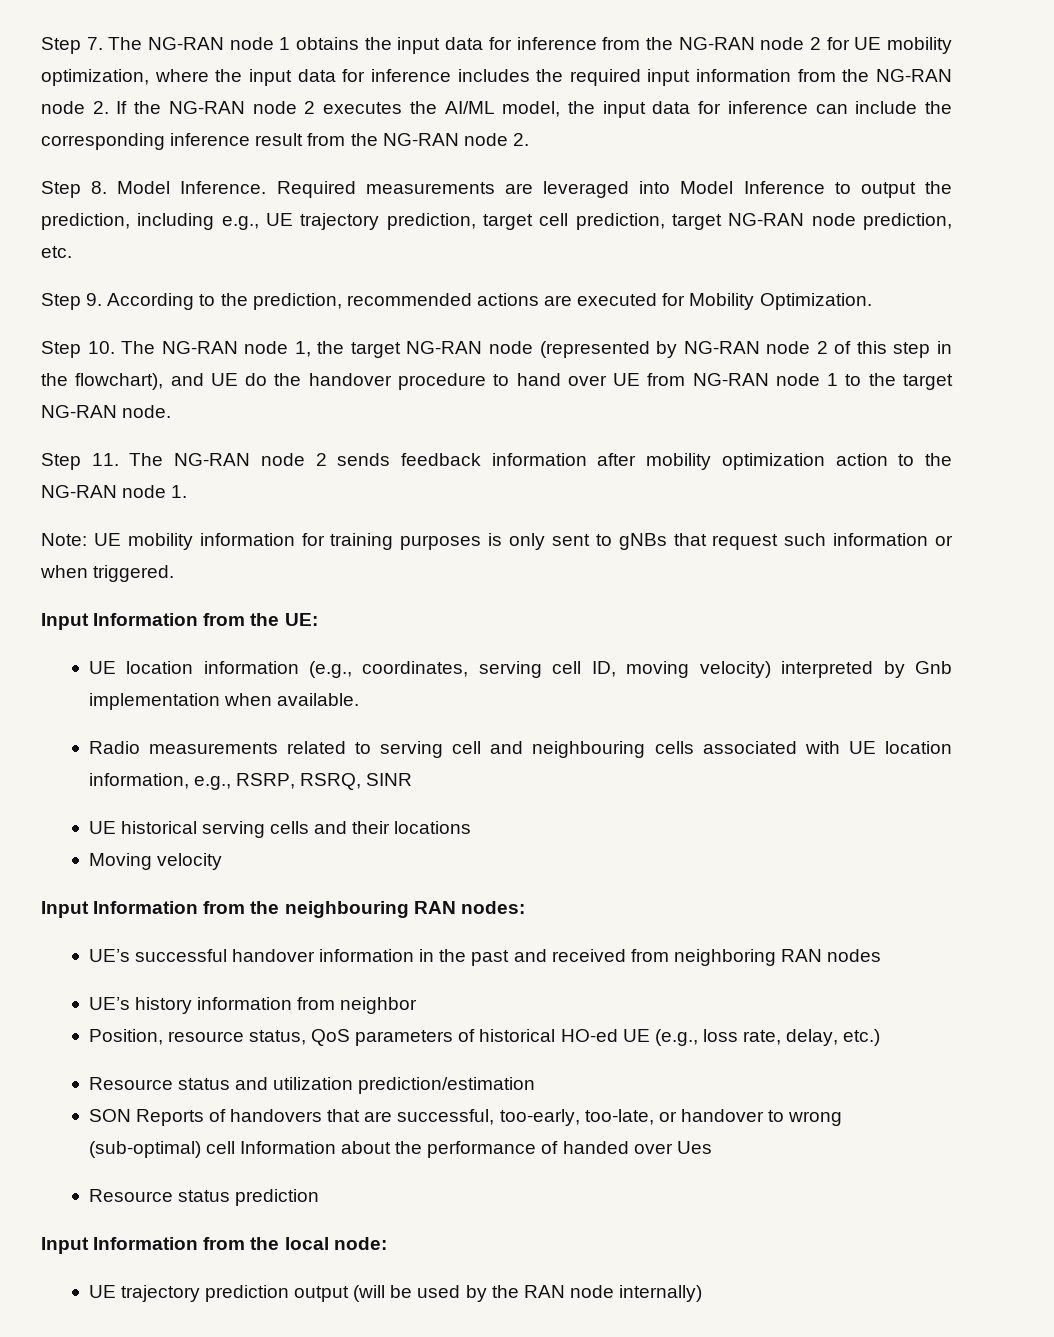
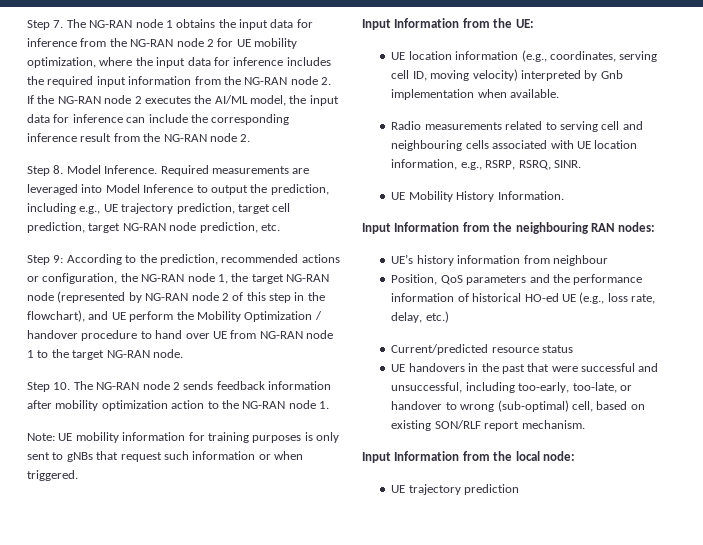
[86,293,103,306] 9. -> [53,255,64,263] 9:
[544,293,872,310] [41,341,156,358] are executed for Mobility Optimization. // Step 10. The -> [27,273,138,284] or configuration, the
[245,373,302,386] do the -> [129,311,322,322] perform the Mobility Optimization /
[91,453,119,466] 11. -> [53,382,71,390] 10.
[366,773,413,786] [88,821,472,838] [88,853,222,870] SINR // UE historical serving cells and their locations // Moving velocity -> [553,160,581,168] [391,191,564,202] SINR. // UE Mobility History Information.
[88,949,882,966] // UE’s successful handover information in the past and received from neighboring RAN nodes -> (656, 227) none
[340,997,418,1014] neighbor -> [552,255,608,266] neighbour
[167,1029,454,1046] resource status, QoS parameters -> [440,274,643,285] [391,293,455,302] QoS parameters and the performance information
[88,1077,536,1094] [88,1109,495,1126] Resource status and utilization prediction/estimation // SON Reports of handovers that are successful, -> [391,344,574,355] [391,363,659,374] [391,382,515,393] Current/predicted resource status // UE handovers in the past that were successful and unsuccessful, including
[205,1141,712,1158] [88,1189,319,1206] cell Information about the performance of handed over Ues // Resource status prediction -> [571,401,645,412] [391,420,585,431] cell, based on existing SON/RLF report mechanism.
[294,1285,703,1302] output (will be used by the RAN node internally) -> (520, 489) none

